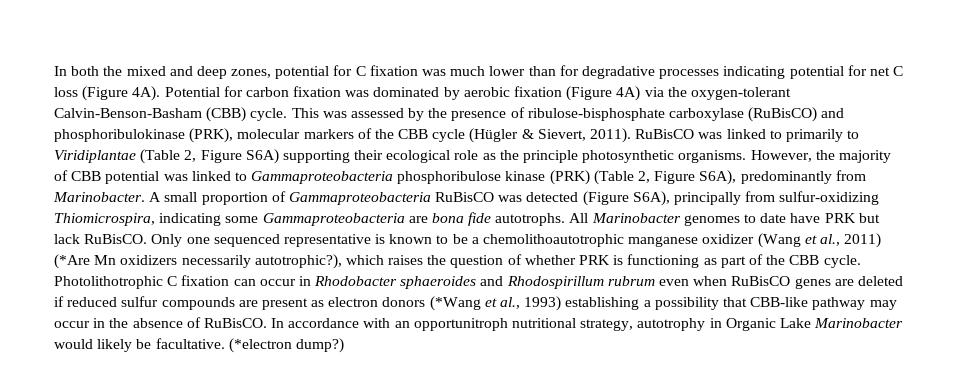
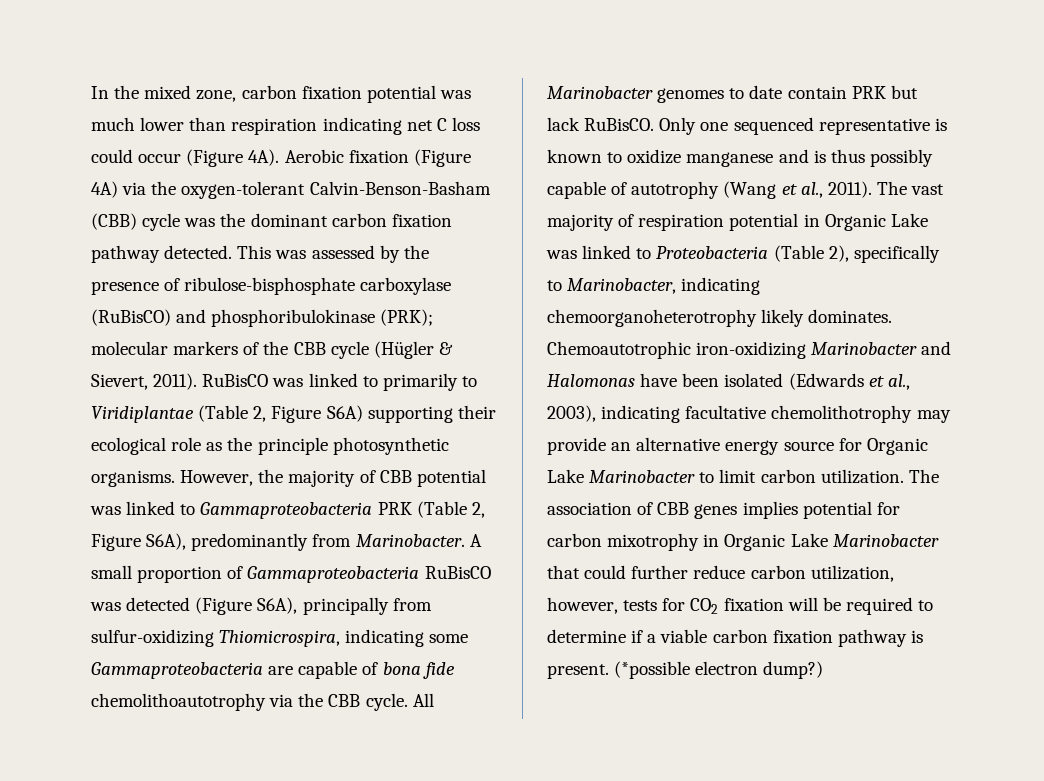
[54,66,100,76] In both -> [91,86,109,99] In
[169,65,904,79] [54,86,510,101] and deep zones, potential for C fixation was much lower than for degradative processes indicating potential for net C loss (Figure 4A). Potential for carbon fixation was dominated by aerobic -> [196,85,471,103] [91,117,480,135] [91,149,344,167] zone, carbon fixation potential was much lower than respiration indicating net C loss could occur (Figure 4A). Aerobic
[250,108,288,121] cycle. -> [142,213,452,231] [91,245,233,263] cycle was the dominant carbon fixation pathway detected.
[189,128,234,143] (PRK), -> [380,309,434,326] (PRK);
[397,170,590,185] phosphoribulose kinase (PRK) -> [377,502,412,515] PRK
[431,212,566,226] bona fide autotrophs. -> [298,661,455,679] [91,693,408,711] capable of bona fide chemolithoautotrophy via the CBB cycle.
[790,213,821,223] have -> [787,86,847,99] contain
[452,233,882,248] [54,254,861,269] [54,275,903,289] [54,296,897,311] [54,317,904,331] [54,338,292,353] be a chemolithoautotrophic manganese oxidizer (Wang et al., 2011) (*Are Mn oxidizers necessarily autotrophic?), which raises the question of whether PRK is functioning as part of the CBB cycle. Photolithotrophic C fixation can occur in Rhodobacter sphaeroides and Rhodospirillum rubrum even when RuBisCO genes are deleted if reduced sulfur compounds are present as electron donors (*Wang et al., 1993) establishing a possibility that CBB-like pathway may occur in the absence of RuBisCO. In accordance with an opportunitroph nutritional strategy, autotrophy in Organic Lake Marinobacter would likely be facultative. (*electron -> [627,149,933,167] [547,181,945,199] [547,213,928,231] [546,245,940,263] [547,277,761,295] [547,309,893,327] [547,341,952,359] [547,373,910,390] [547,405,951,423] [547,437,928,455] [547,469,939,484] [547,501,900,519] [547,533,939,551] [547,565,894,582] [547,597,934,615] [547,629,923,647] [547,661,759,679] oxidize manganese and is thus possibly capable of autotrophy (Wang et al., 2011). The vast majority of respiration potential in Organic Lake was linked to Proteobacteria (Table 2), specifically to Marinobacter, indicating chemoorganoheterotrophy likely dominates. Chemoautotrophic iron-oxidizing Marinobacter and Halomonas have been isolated (Edwards et al., 2003), indicating facultative chemolithotrophy may provide an alternative energy source for Organic Lake Marinobacter to limit carbon utilization. The association of CBB genes implies potential for carbon mixotrophy in Organic Lake Marinobacter that could further reduce carbon utilization, however, tests for CO2 fixation will be required to determine if a viable carbon fixation pathway is present. (*possible electron

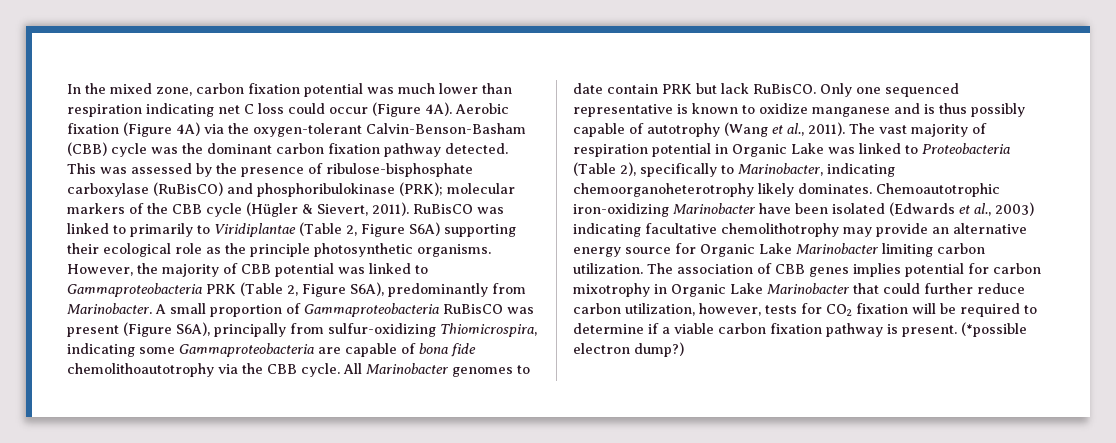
[126,597,191,611] detected -> [67,325,119,337] present
[921,341,952,355] [547,374,635,387] and Halomonas -> (756, 208) none
[547,405,596,422] 2003), -> [995,202,1034,216] 2003)
[699,469,757,483] to limit -> [882,243,933,257] limiting

